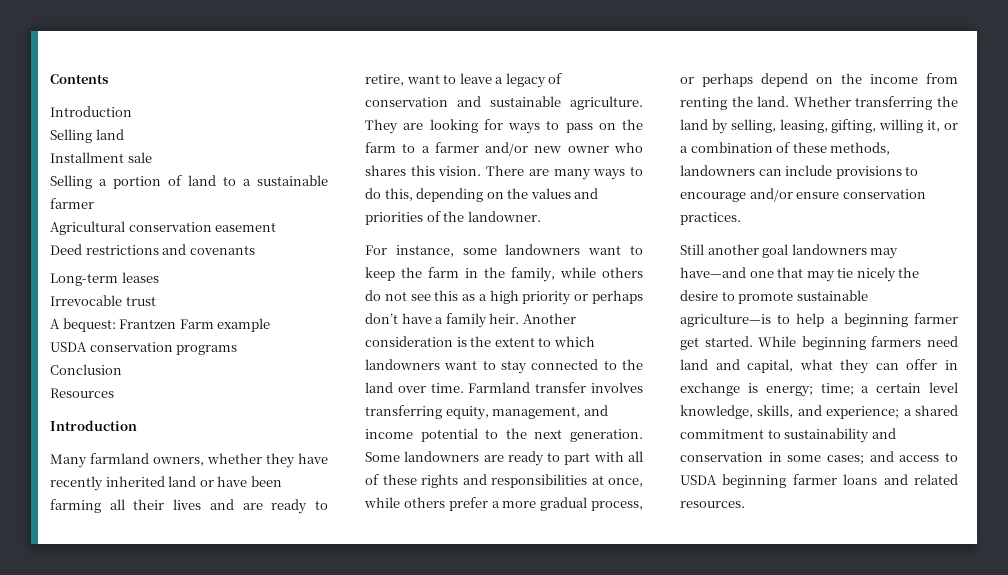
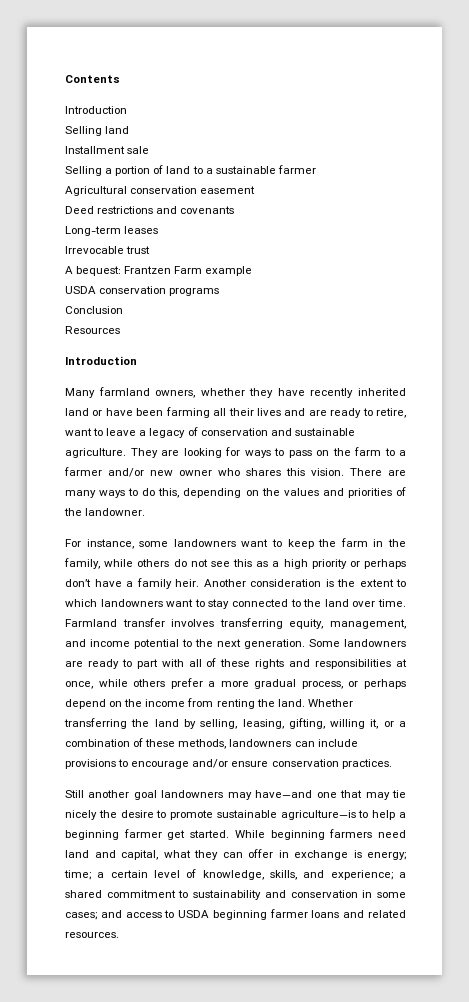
(958, 387) none -> [186,869,197,878] of

